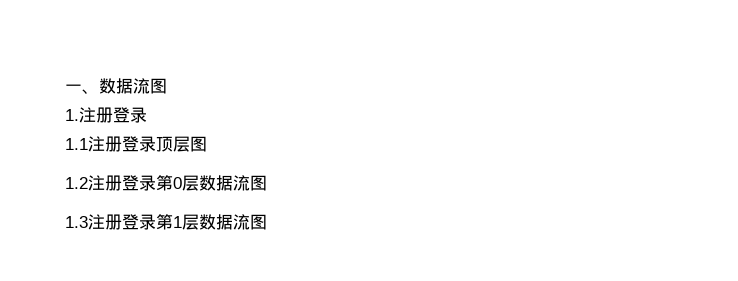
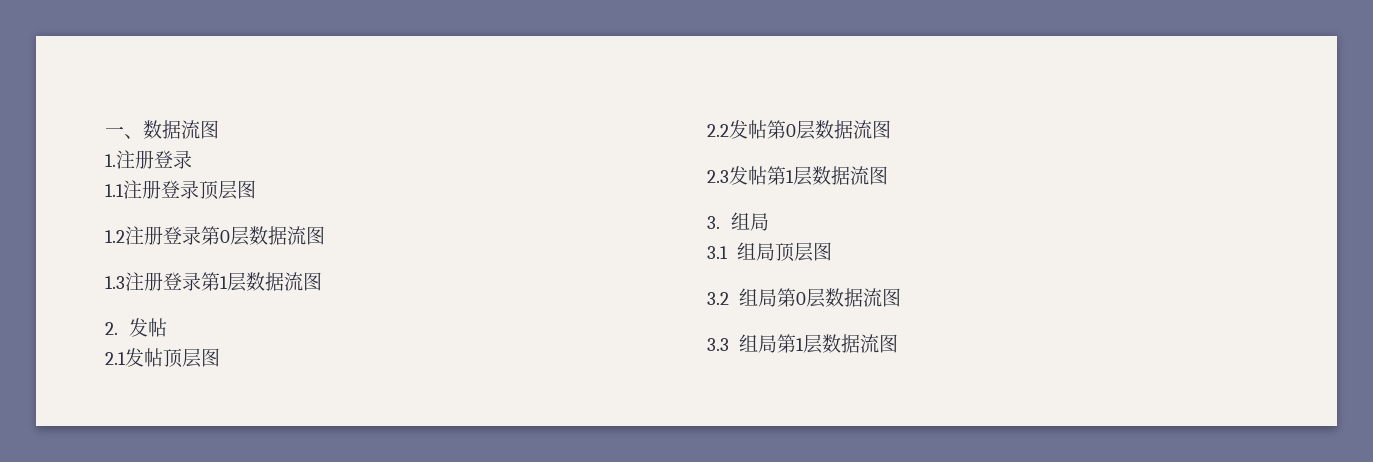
(267, 222) none -> [105,318,167,337] [105,348,220,368] [707,120,891,140] [707,166,888,186] [707,212,769,231] [707,242,832,262] [707,288,901,308] [707,334,898,354] // 2.发帖 // 2.1发帖顶层图 // 2.2发帖第0层数据流图 // 2.3发帖第1层数据流图 // 3.组局 // 3.1组局顶层图 // 3.2组局第0层数据流图 // 3.3组局第1层数据流图

